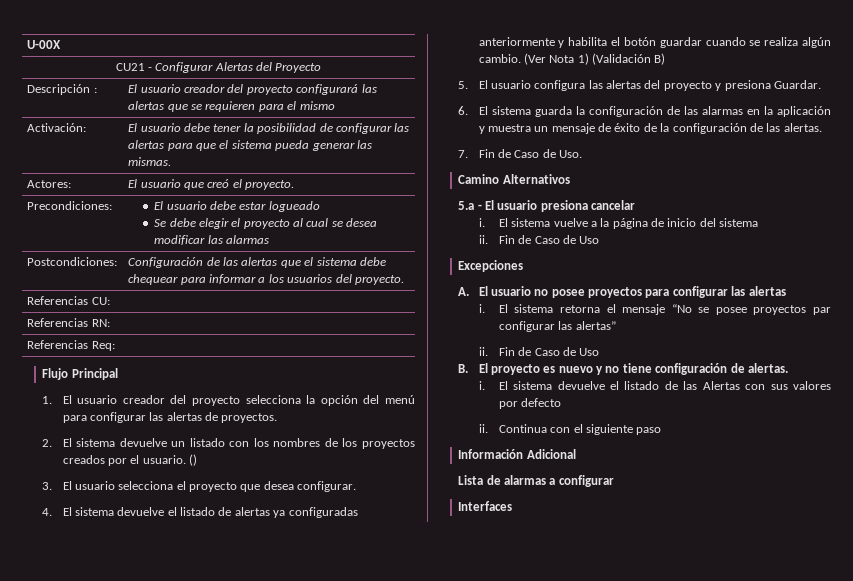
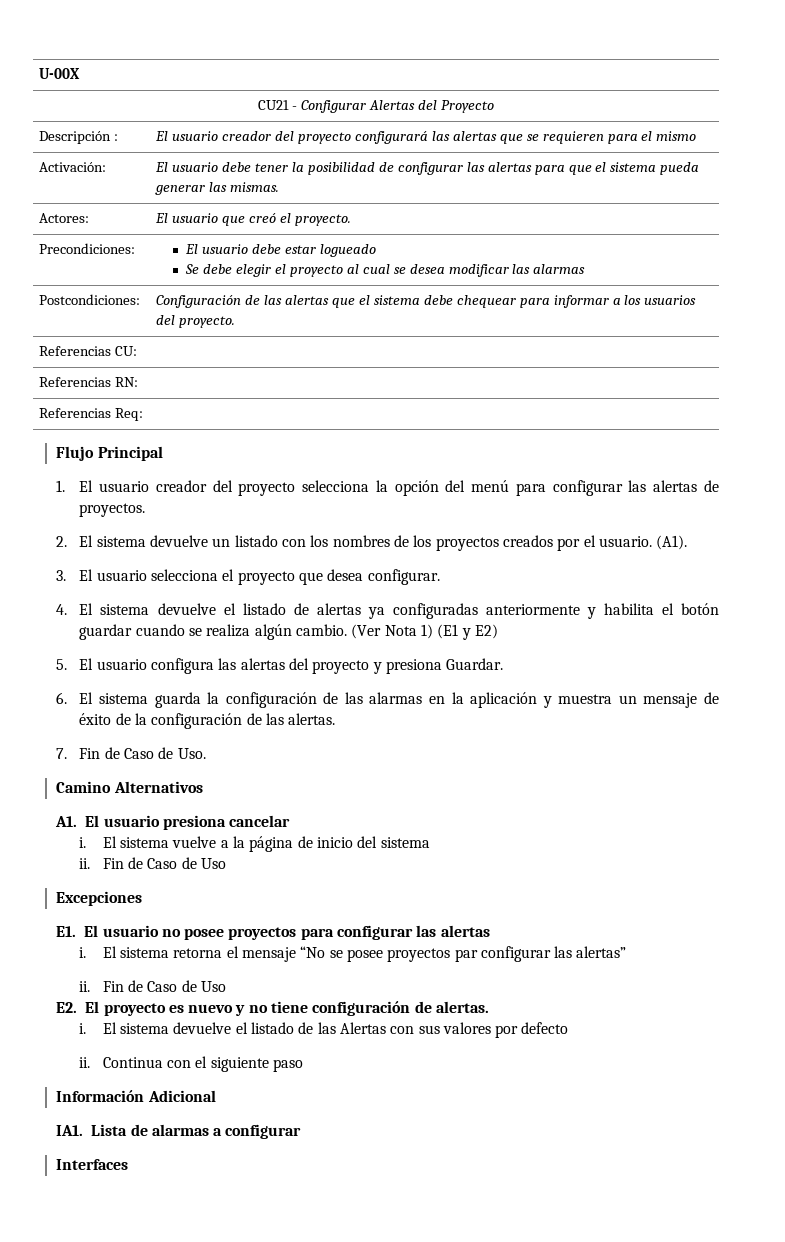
[189,454,198,466] () -> [656,535,688,550] (A1).
[592,53,666,65] (Validación B) -> [437,624,498,640] (E1 y E2)
[458,201,482,210] 5.a - -> [55,816,78,827] A1.
[458,287,470,296] A. -> [56,926,77,937] E1.
[458,364,469,373] B. -> [56,1002,78,1013] E2.
(576, 454) none -> [56,1125,84,1136] IA1.

